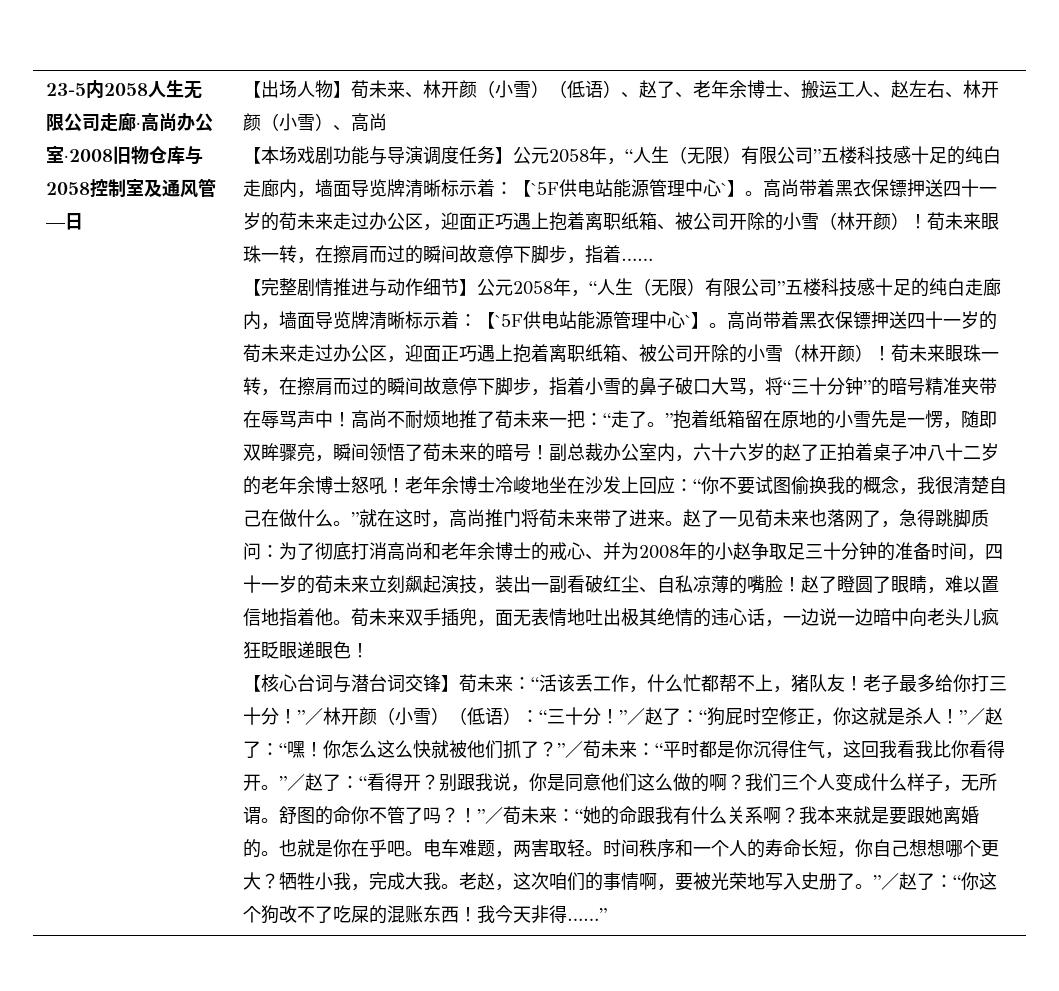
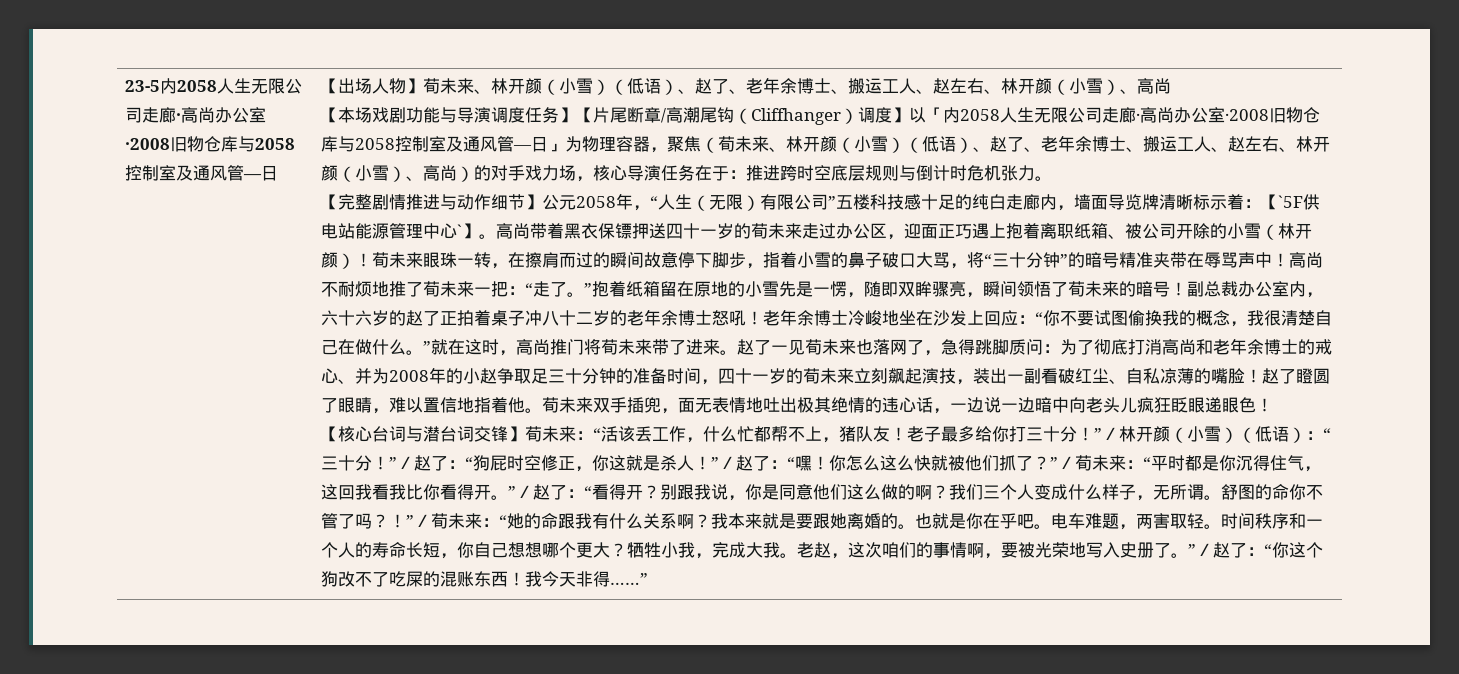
[513,146,1002,165] [243,179,998,198] [243,212,1000,231] [243,245,654,264] 公元2058年，“人生（无限）有限公司”五楼科技感十足的纯白走廊内，墙面导览牌清晰标示着：【`5F供电站能源管理中心`】。高尚带着黑衣保镖押送四十一岁的荀未来走过办公区，迎面正巧遇上抱着离职纸箱、被公司开除的小雪（林开颜）！荀未来眼珠一转，在擦肩而过的瞬间故意停下脚步，指着…… -> [576,107,1321,125] [321,135,1331,153] [321,165,1053,182] 【片尾断章/高潮尾钩（Cliffhanger）调度】以「内2058人生无限公司走廊·高尚办公室·2008旧物仓库与2058控制室及通风管—日」为物理容器，聚焦（荀未来、林开颜（小雪）（低语）、赵了、老年余博士、搬运工人、赵左右、林开颜（小雪）、高尚）的对手戏力场，核心导演任务在于：推进跨时空底层规则与倒计时危机张力。

